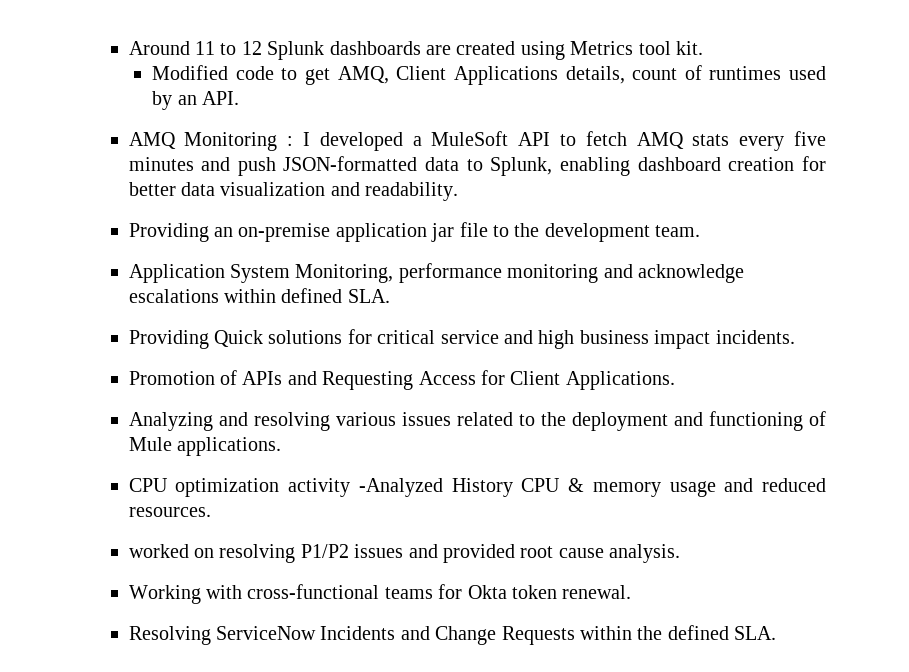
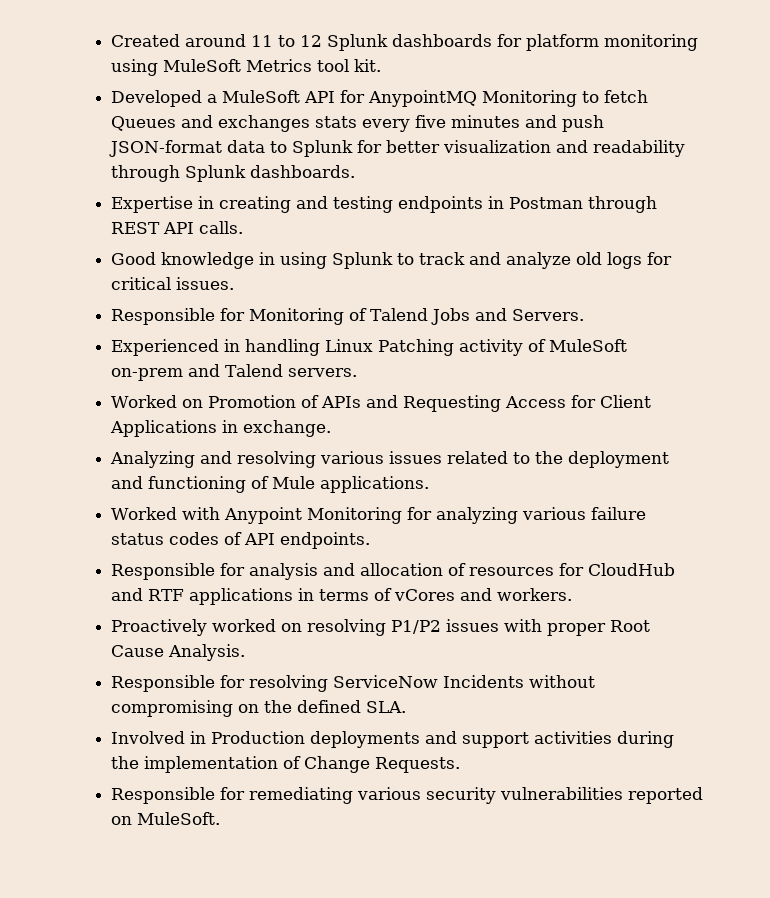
[128,41,190,55] Around -> [111,34,247,47] Created around
[425,41,703,60] [152,65,827,85] [152,91,239,110] [128,131,684,151] are created using Metrics tool kit. // Modified code to get AMQ, Client Applications details, count of runtimes used by an API. // AMQ Monitoring : I developed a MuleSoft API to fetch AMQ -> [497,34,699,51] [111,59,382,76] [111,90,649,107] [111,115,311,132] for platform monitoring using MuleSoft Metrics tool kit. // Developed a MuleSoft API for AnypointMQ Monitoring to fetch Queues and exchanges
[283,156,418,171] JSON-formatted -> [109,140,223,157] JSON-format
[490,157,795,176] Splunk, enabling dashboard creation -> [292,140,354,157] Splunk
[180,182,215,196] data -> (441, 146) none
[365,182,459,201] [128,222,701,242] [128,263,744,283] [128,288,390,303] [128,329,795,349] readability. // Providing an on-premise application jar file to the development team. // Application System Monitoring, performance monitoring and acknowledge escalations within defined SLA. // Providing Quick solutions for critical service and high business impact incidents. // -> [593,140,686,157] [111,165,356,182] [111,196,658,213] [111,221,244,234] [111,252,673,269] [111,277,235,290] [111,308,585,325] [111,339,628,356] [111,364,358,381] [111,395,204,408] readability through Splunk dashboards. // Expertise in creating and testing endpoints in Postman through REST API calls. // Good knowledge in using Splunk to track and analyze old logs for critical issues. // Responsible for Monitoring of Talend Jobs and Servers. // Experienced in handling Linux Patching activity of MuleSoft on-prem and Talend servers. // Worked on
[565,371,675,390] Applications. -> [110,420,332,437] Applications in exchange.
[128,478,826,497] [128,507,211,517] CPU optimization activity -Analyzed History CPU & memory usage and reduced resources. // -> [111,507,647,524] [111,532,371,549] [111,563,676,580] [111,588,573,605] [111,619,208,636] Worked with Anypoint Monitoring for analyzing various failure status codes of API endpoints. // Responsible for analysis and allocation of resources for CloudHub and RTF applications in terms of vCores and workers. // Proactively
[408,544,681,563] [128,584,632,604] [128,625,777,645] and provided root cause analysis. // Working with cross-functional teams for Okta token renewal. // Resolving ServiceNow Incidents and Change Requests within the defined SLA. -> [504,619,651,636] [111,644,246,661] [111,675,596,692] [111,700,407,717] [111,731,675,748] [111,756,461,773] [111,787,704,804] [111,812,221,825] with proper Root Cause Analysis. // Responsible for resolving ServiceNow Incidents without compromising on the defined SLA. // Involved in Production deployments and support activities during the implementation of Change Requests. // Responsible for remediating various security vulnerabilities reported on MuleSoft.

